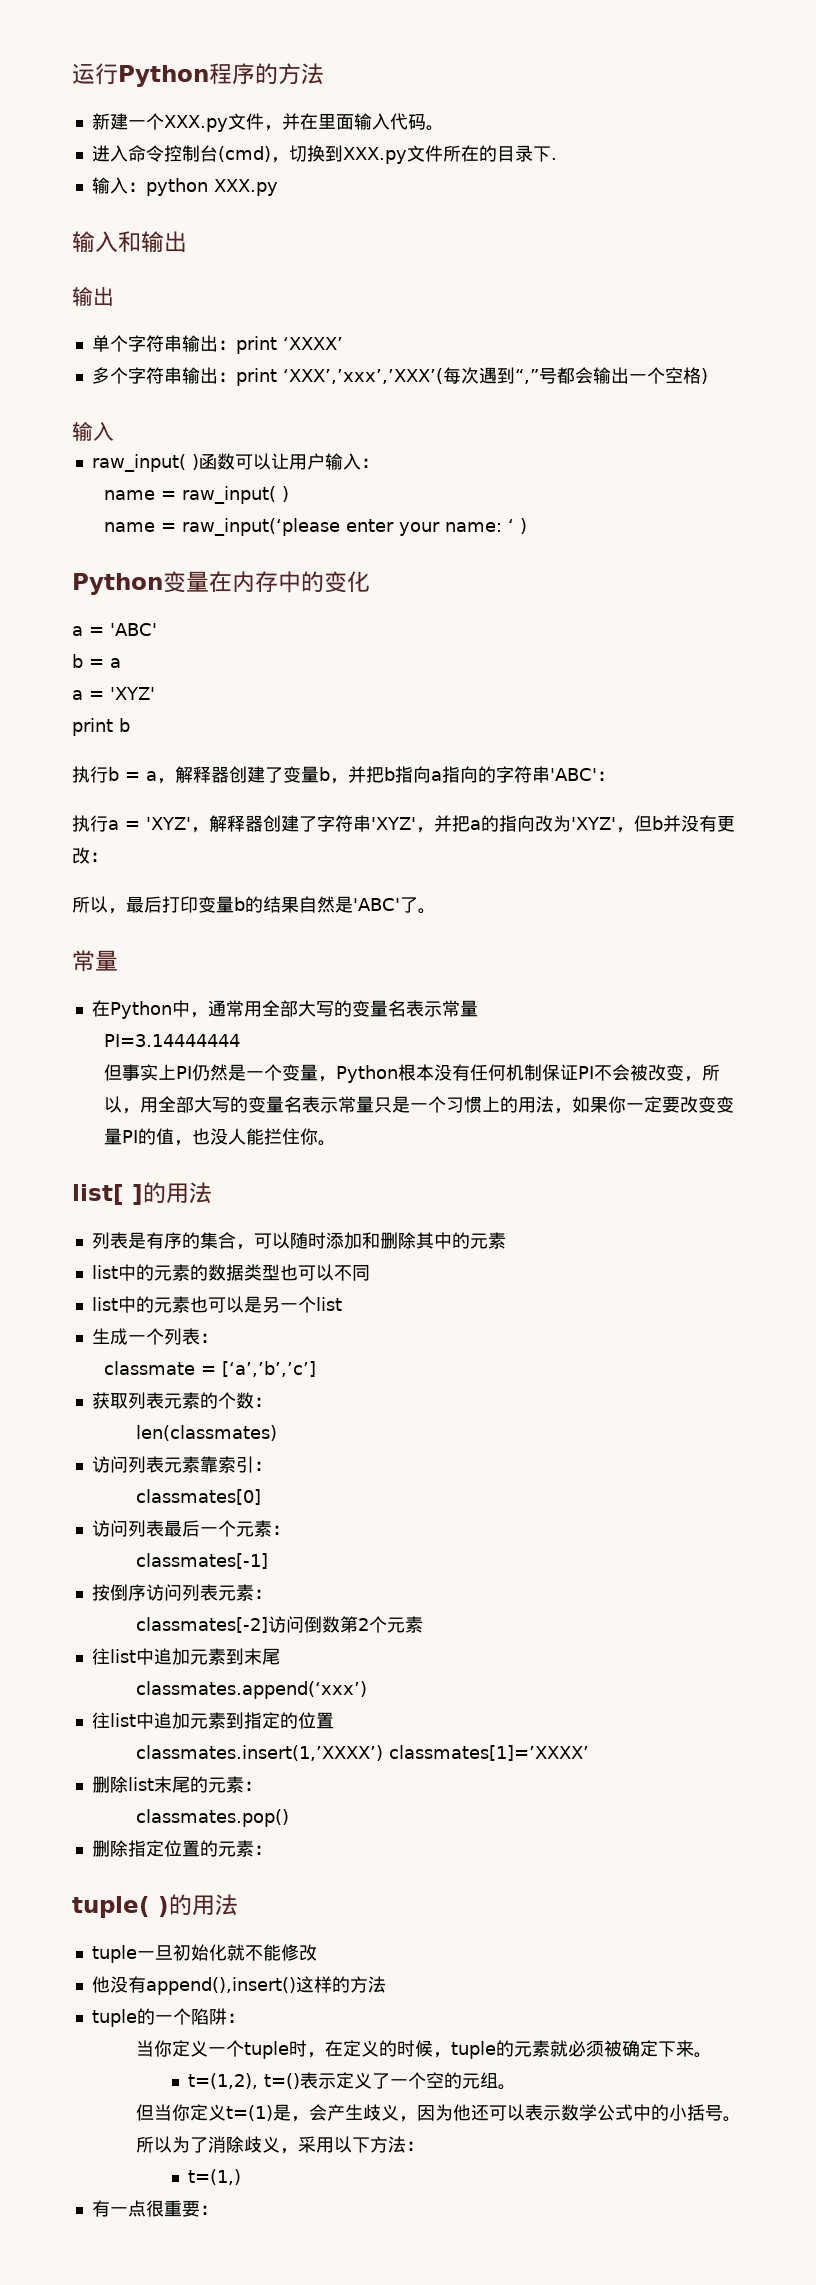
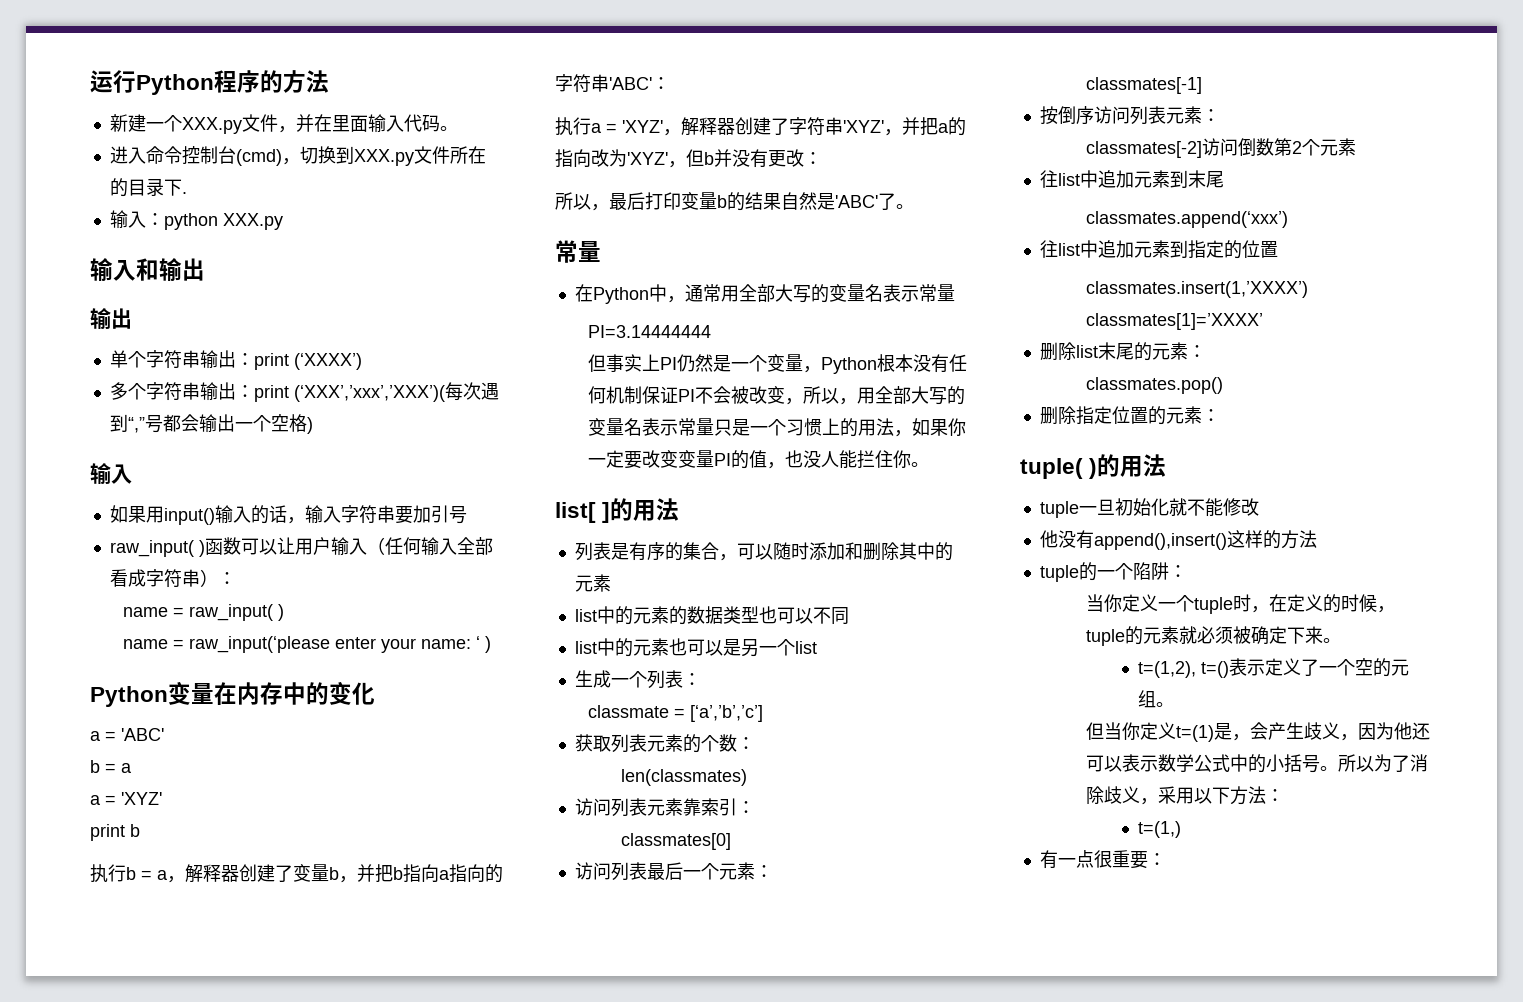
[282,337,343,350] ‘XXXX’ -> [293,353,362,370] (‘XXXX’)
[282,368,443,384] ‘XXX’,’xxx’,’XXX’( -> [293,385,445,402] (‘XXX’,’xxx’,’XXX’)(
(114, 431) none -> [109,505,467,525] // 如果用input()输入的话，输入字符串要加引号
(361, 461) none -> [366,537,493,556] [109,569,218,588] （任何输入全部看成字符串）

